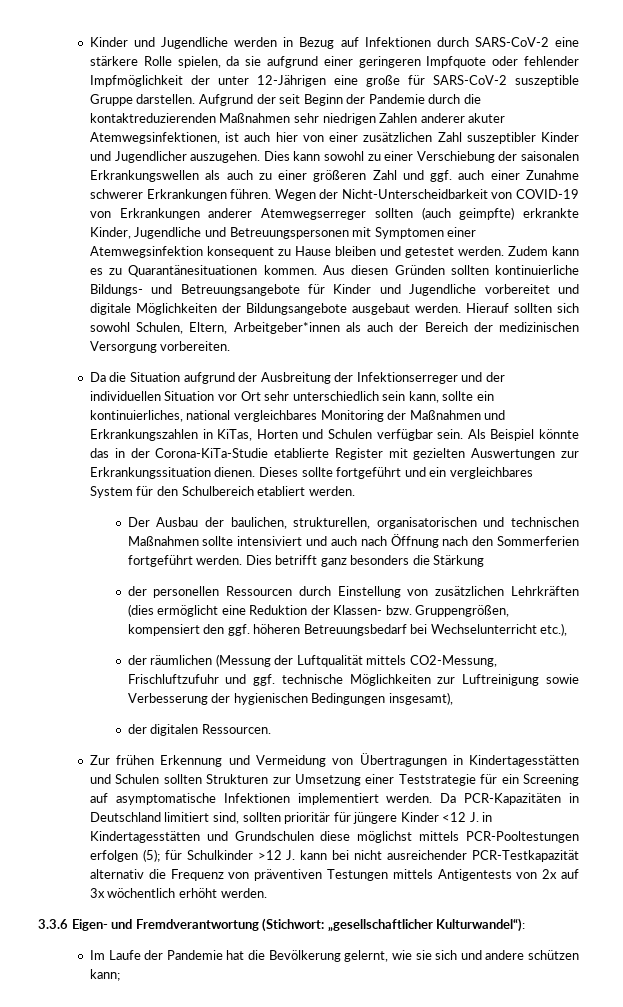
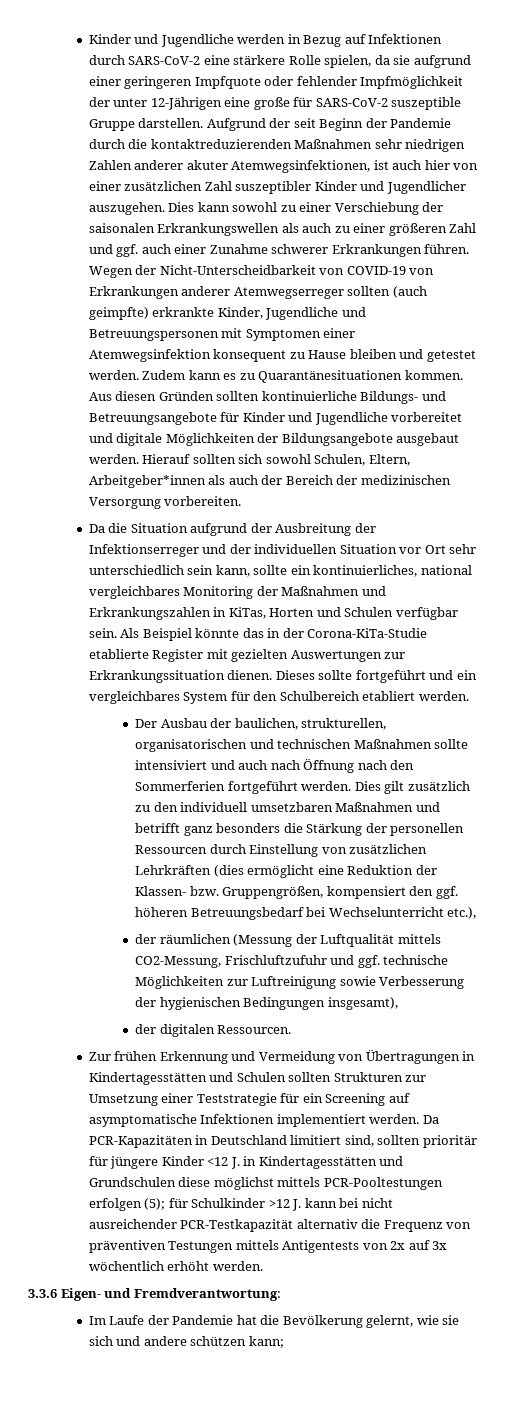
(272, 560) none -> [384,781,470,794] [135,802,440,812] gilt zusätzlich zu den individuell umsetzbaren Maßnahmen und
(485, 561) // -> (363, 829) none
[135,918,526,932] Fremdverantwortung (Stichwort: „gesellschaftlicher Kulturwandel“): -> [133,1288,281,1301] Fremdverantwortung:

